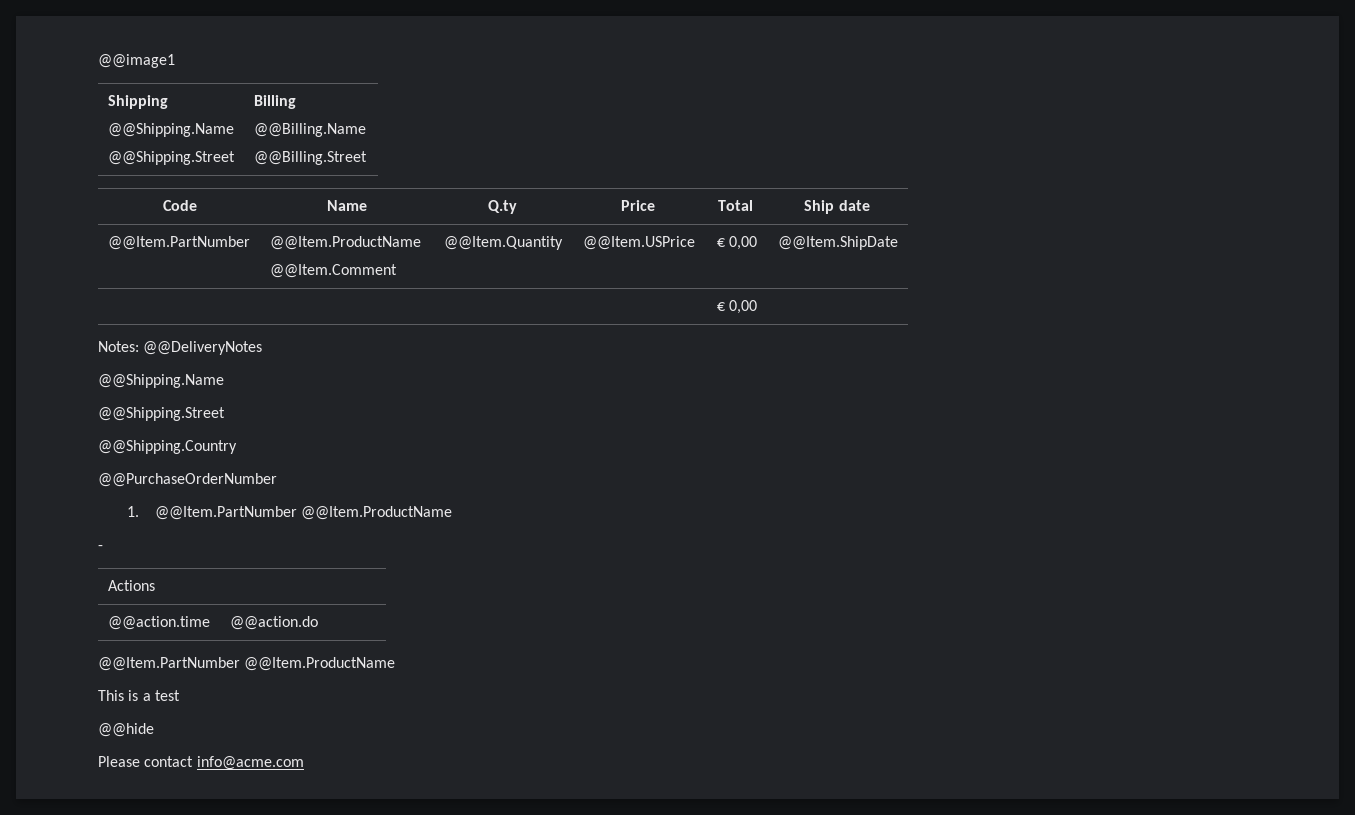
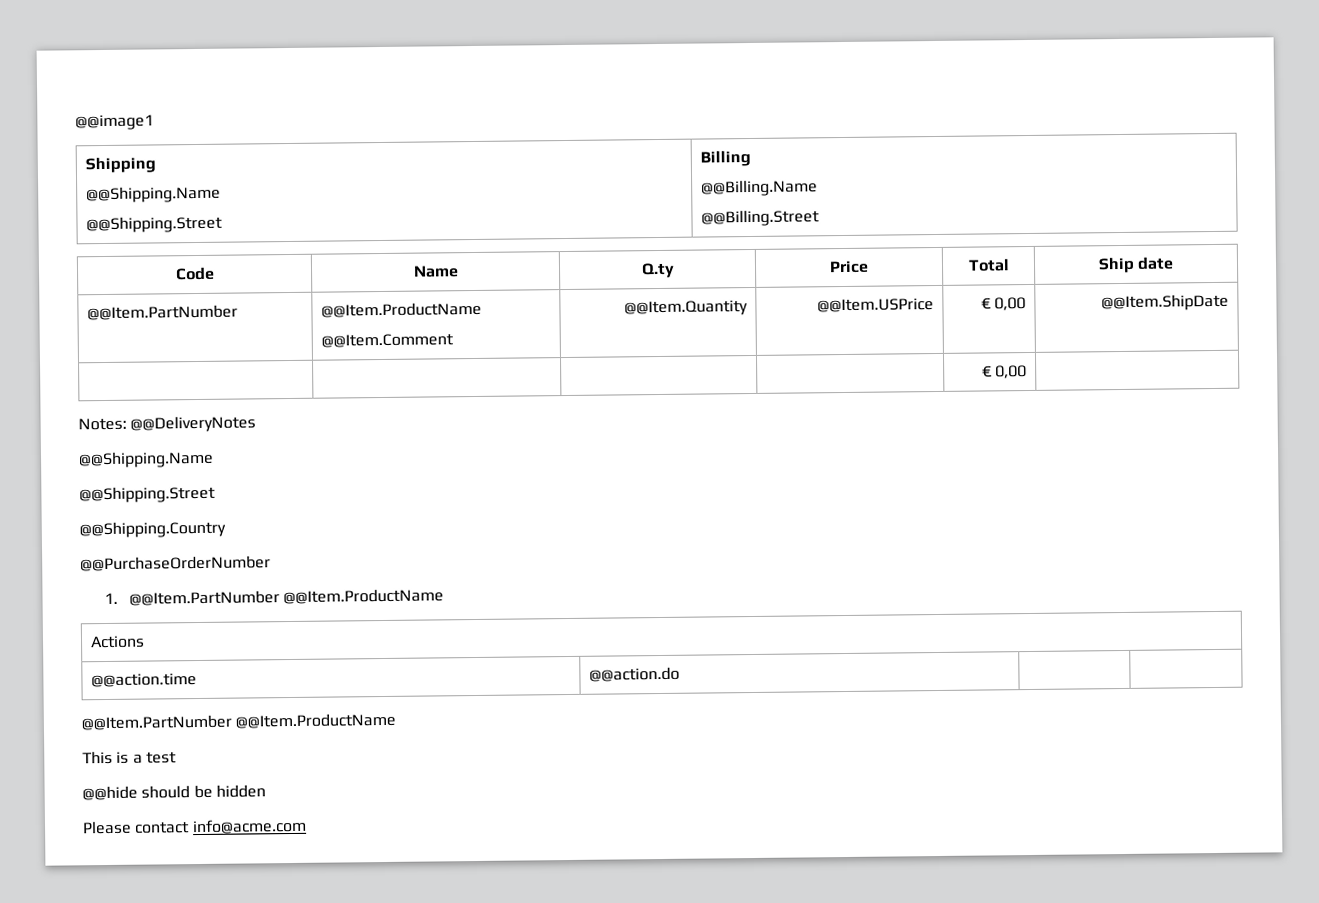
[98,545,103,550] // - -> (445, 596) none
(154, 730) none -> [141,784,266,799] should be hidden

